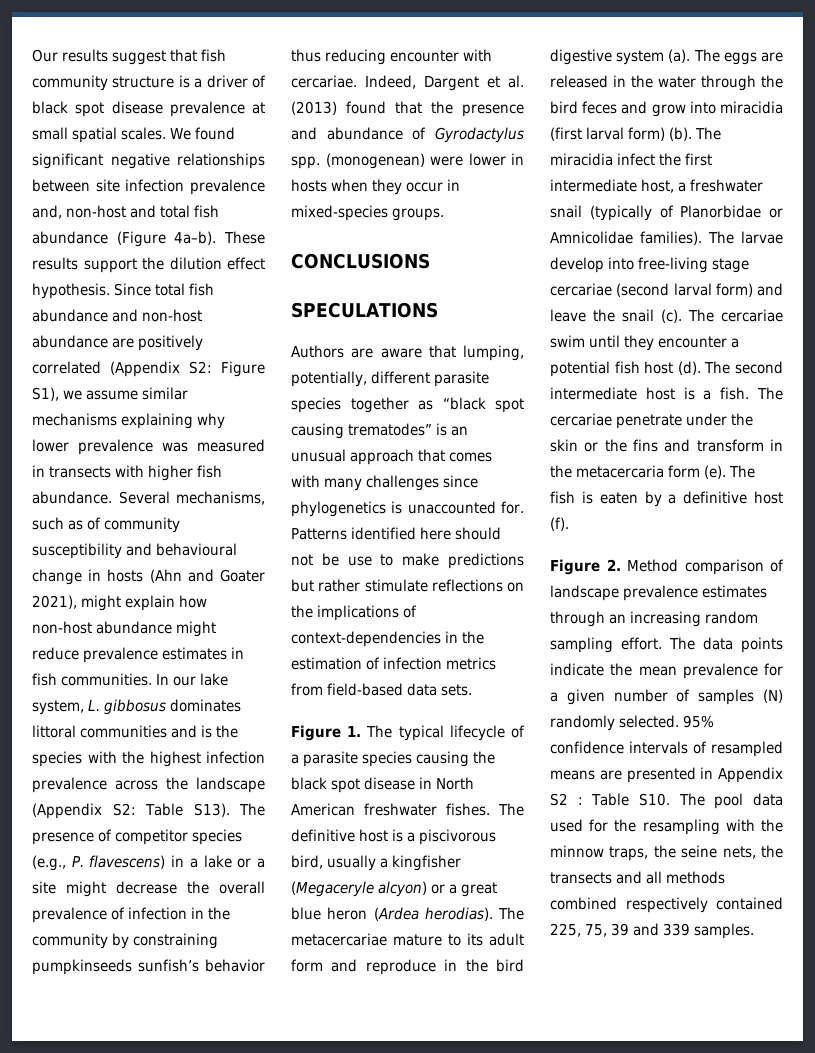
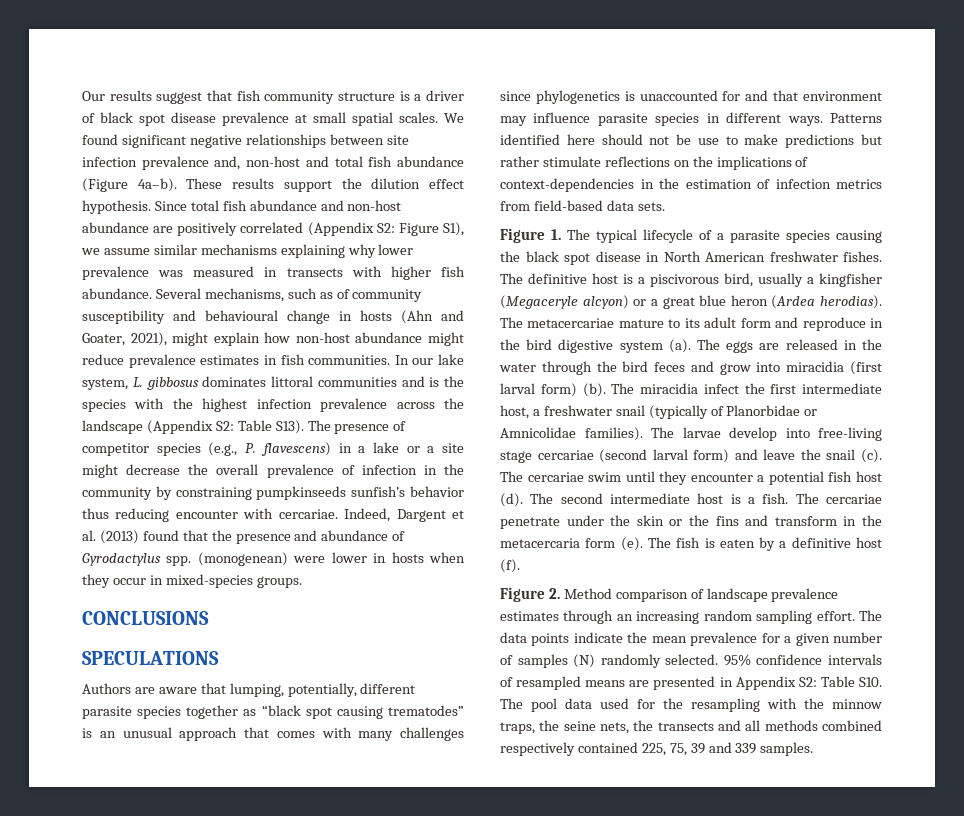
[220,569,265,582] Goater -> [82,333,125,346] Goater,
[501,501,525,514] for. -> [722,90,882,101] [500,112,823,126] for and that environment may influence parasite species in different ways.
[550,793,583,806] S2 : -> [798,677,817,687] S2:

